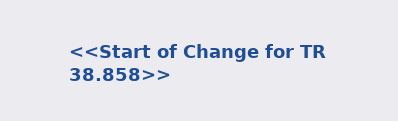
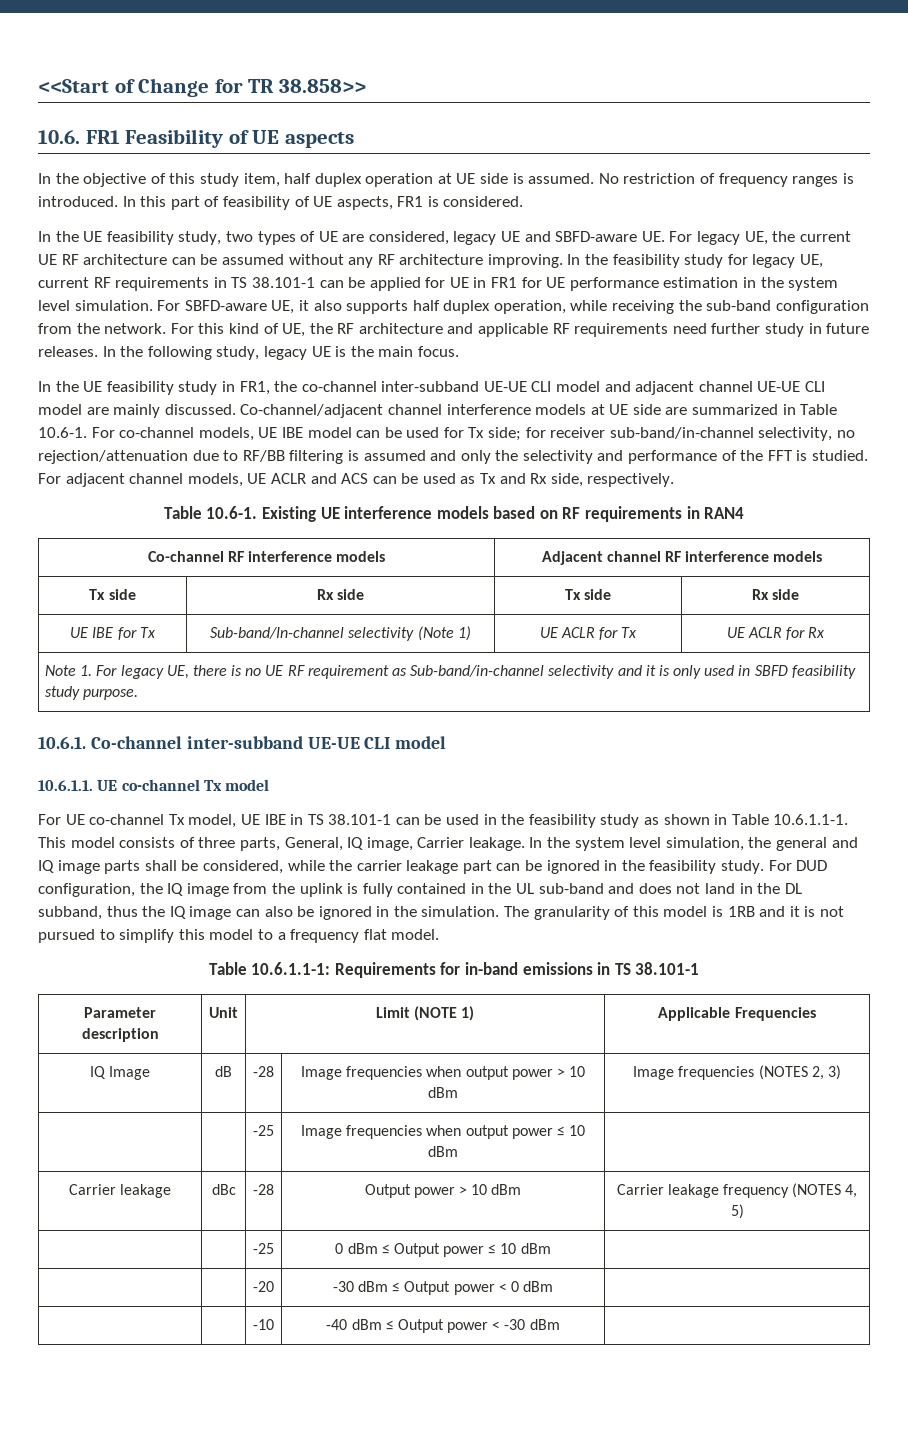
(171, 74) none -> [38,129,354,148] [38,173,854,187] [38,196,524,210] [38,231,851,245] [38,254,824,268] [38,277,839,291] [38,300,869,314] [38,323,870,337] [38,346,459,360] [38,381,826,395] [38,404,838,418] [38,427,856,441] [38,450,869,464] [38,473,675,487] [163,506,745,522] [147,551,386,562] [541,551,823,565] [89,589,136,600] [316,589,365,600] [564,589,612,600] [751,589,800,600] [70,627,156,640] [210,626,471,641] [539,627,638,640] [726,627,826,640] [44,665,856,679] [44,686,139,700] [38,736,447,749] [38,779,270,791] [38,814,849,828] [38,837,858,851] [38,860,828,874] [38,883,802,897] [38,906,844,920] [38,929,440,943] [208,962,700,978] [84,1007,156,1018] [81,1028,159,1042] [209,1007,238,1018] [375,1006,475,1021] [658,1007,816,1021] [89,1066,151,1080] [215,1066,232,1077] [253,1066,274,1077] [300,1066,586,1080] [428,1087,458,1098] [633,1065,841,1080] [253,1125,274,1136] [300,1125,586,1139] [428,1146,458,1157] [68,1184,172,1198] [211,1184,236,1195] [253,1184,274,1195] [364,1184,522,1198] [616,1183,858,1198] [730,1204,744,1219] [253,1243,274,1254] [335,1243,551,1257] [253,1281,274,1292] [332,1281,554,1295] [253,1319,274,1330] [326,1319,560,1333] // 10.6. FR1 Feasibility of UE aspects // In the objective of this study item, half duplex operation at UE side is assumed. No restriction of frequency ranges is introduced. In this part of feasibility of UE aspects, FR1 is considered. // In the UE feasibility study, two types of UE are considered, legacy UE and SBFD-aware UE. For legacy UE, the current UE RF architecture can be assumed without any RF architecture improving. In the feasibility study for legacy UE, current RF requirements in TS 38.101-1 can be applied for UE in FR1 for UE performance estimation in the system level simulation. For SBFD-aware UE, it also supports half duplex operation, while receiving the sub-band configuration from the network. For this kind of UE, the RF architecture and applicable RF requirements need further study in future releases. In the following study, legacy UE is the main focus. // In the UE feasibility study in FR1, the co-channel inter-subband UE-UE CLI model and adjacent channel UE-UE CLI model are mainly discussed. Co-channel/adjacent channel interference models at UE side are summarized in Table 10.6-1. For co-channel models, UE IBE model can be used for Tx side; for receiver sub-band/in-channel selectivity, no rejection/attenuation due to RF/BB filtering is assumed and only the selectivity and performance of the FFT is studied. For adjacent channel models, UE ACLR and ACS can be used as Tx and Rx side, respectively. // Table 10.6-1. Existing UE interference models based on RF requirements in RAN4 // Co-channel RF interference models | Adjacent channel RF interference models // Tx side | Rx side | Tx side | Rx side // UE IBE for Tx | Sub-band/In-channel selectivity (Note 1) | UE ACLR for Tx | UE ACLR for Rx // Note 1. For legacy UE, there is no UE RF requirement as Sub-band/in-channel selectivity and it is only used in SBFD feasibility study purpose. // 10.6.1. Co-channel inter-subband UE-UE CLI model // 10.6.1.1. UE co-channel Tx model // For UE co-channel Tx model, UE IBE in TS 38.101-1 can be used in the feasibility study as shown in Table 10.6.1.1-1. This model consists of three parts, General, IQ image, Carrier leakage. In the system level simulation, the general and IQ image parts shall be considered, while the carrier leakage part can be ignored in the feasibility study. For DUD configuration, the IQ image from the uplink is fully contained in the UL sub-band and does not land in the DL subband, thus the IQ image can also be ignored in the simulation. The granularity of this model is 1RB and it is not pursued to simplify this model to a frequency flat model. // Table 10.6.1.1-1: Requirements for in-band emissions in TS 38.101-1 // Parameter description | Unit | Limit (NOTE 1) | Applicable Frequencies // IQ Image | dB | -28 | Image frequencies when output power > 10 dBm | Image frequencies (NOTES 2, 3) // | | -25 | Image frequencies when output power ≤ 10 dBm | // Carrier leakage | dBc | -28 | Output power > 10 dBm | Carrier leakage frequency (NOTES 4, 5) // | | -25 | 0 dBm ≤ Output power ≤ 10 dBm | // | | -20 | -30 dBm ≤ Output power < 0 dBm | // | | -10 | -40 dBm ≤ Output power < -30 dBm |

